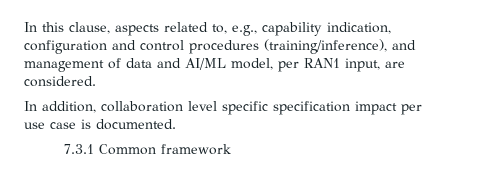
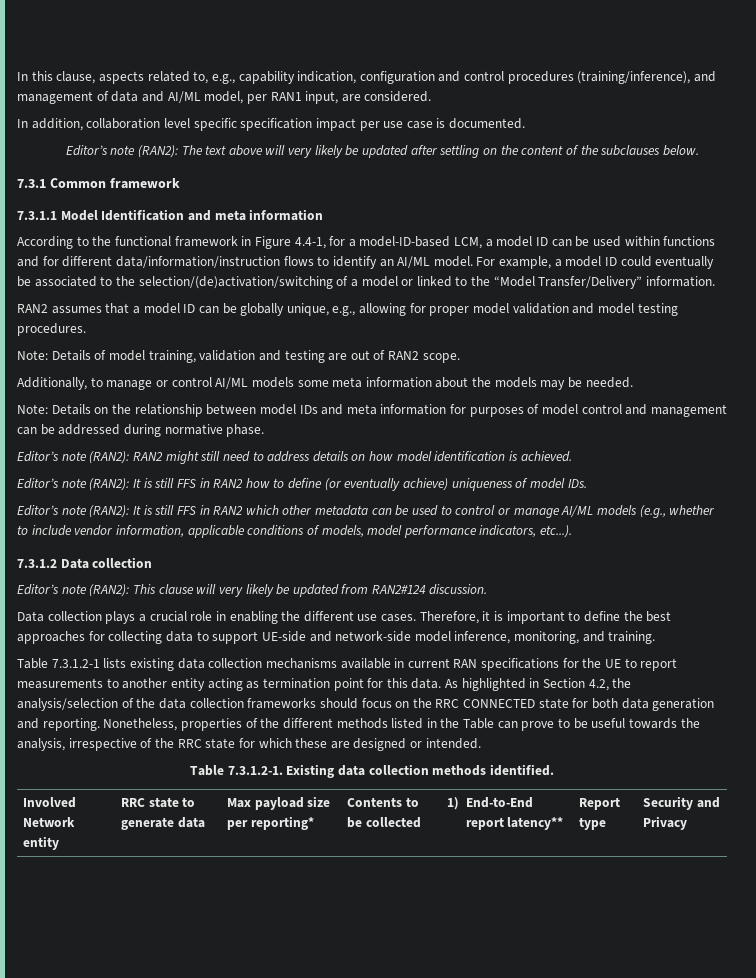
[64,144,232,155] 7.3.1 Common framework -> [65,145,699,158] [17,178,180,189] [17,209,324,221] [17,236,716,249] [17,256,715,269] [17,276,716,289] [17,303,678,316] [17,323,86,336] [17,350,460,363] [17,377,633,390] [17,404,727,417] [17,424,265,437] [17,451,572,464] [17,478,587,491] [17,505,716,518] [17,525,573,538] [17,557,153,569] [17,584,487,597] [17,611,672,624] [17,631,656,644] [17,658,678,671] [17,678,632,691] [17,698,715,711] [17,718,700,731] [17,738,481,751] [190,764,554,778] [22,797,76,808] [22,817,75,827] [22,836,59,850] [120,797,196,808] [120,817,205,830] [226,796,331,810] [226,816,314,830] [346,797,419,807] [346,817,421,828] [446,797,533,810] [465,817,564,830] [578,797,620,810] [578,817,606,830] [642,796,720,810] [642,816,687,830] Editor’s note (RAN2): The text above will very likely be updated after settling on the content of the subclauses below. // 7.3.1 Common framework // 7.3.1.1 Model Identification and meta information // According to the functional framework in Figure 4.4-1, for a model-ID-based LCM, a model ID can be used within functions and for different data/information/instruction flows to identify an AI/ML model. For example, a model ID could eventually be associated to the selection/(de)activation/switching of a model or linked to the “Model Transfer/Delivery” information. // RAN2 assumes that a model ID can be globally unique, e.g., allowing for proper model validation and model testing procedures. // Note: Details of model training, validation and testing are out of RAN2 scope. // Additionally, to manage or control AI/ML models some meta information about the models may be needed. // Note: Details on the relationship between model IDs and meta information for purposes of model control and management can be addressed during normative phase. // Editor’s note (RAN2): RAN2 might still need to address details on how model identification is achieved. // Editor’s note (RAN2): It is still FFS in RAN2 how to define (or eventually achieve) uniqueness of model IDs. // Editor’s note (RAN2): It is still FFS in RAN2 which other metadata can be used to control or manage AI/ML models (e.g., whether to include vendor information, applicable conditions of models, model performance indicators, etc...). // 7.3.1.2 Data collection // Editor’s note (RAN2): This clause will very likely be updated from RAN2#124 discussion. // Data collection plays a crucial role in enabling the different use cases. Therefore, it is important to define the best approaches for collecting data to support UE-side and network-side model inference, monitoring, and training. // Table 7.3.1.2-1 lists existing data collection mechanisms available in current RAN specifications for the UE to report measurements to another entity acting as termination point for this data. As highlighted in Section 4.2, the analysis/selection of the data collection frameworks should focus on the RRC CONNECTED state for both data generation and reporting. Nonetheless, properties of the different methods listed in the Table can prove to be useful towards the analysis, irrespective of the RRC state for which these are designed or intended. // Table 7.3.1.2-1. Existing data collection methods identified. // Involved Network entity | RRC state to generate data | Max payload size per reporting* | Contents to be collected | 1) End-to-End report latency** | Report type | Security and Privacy

